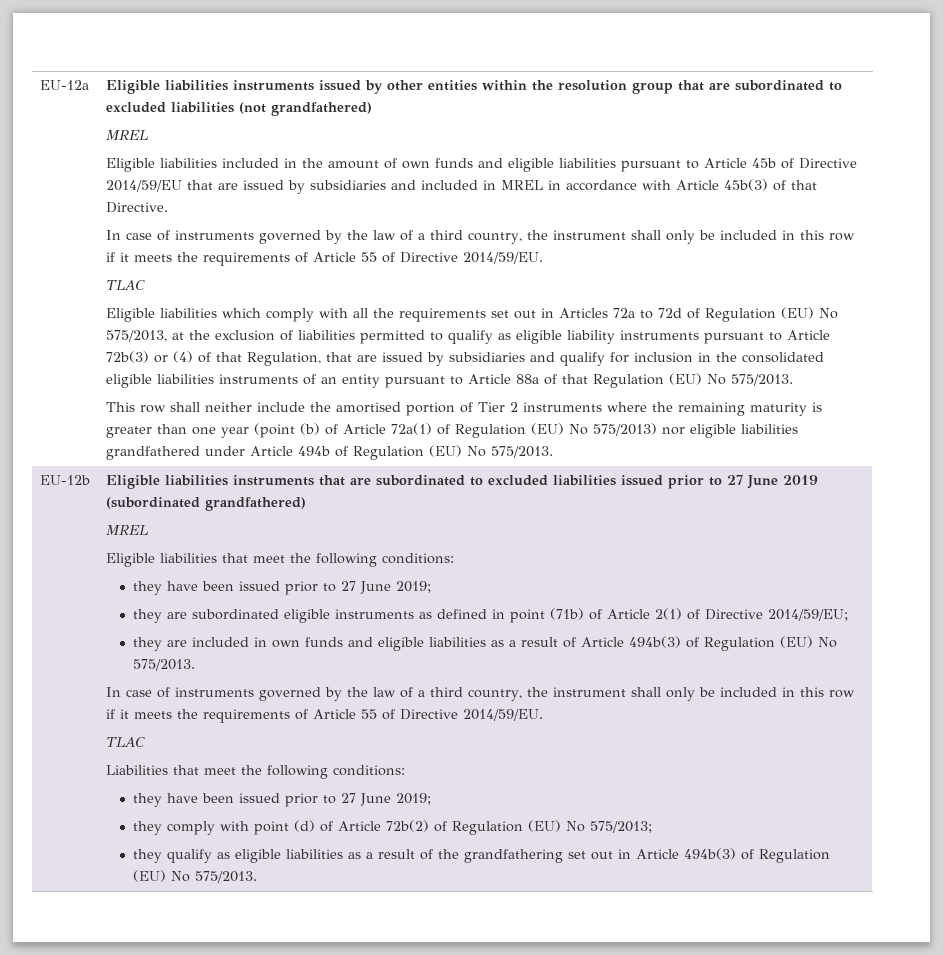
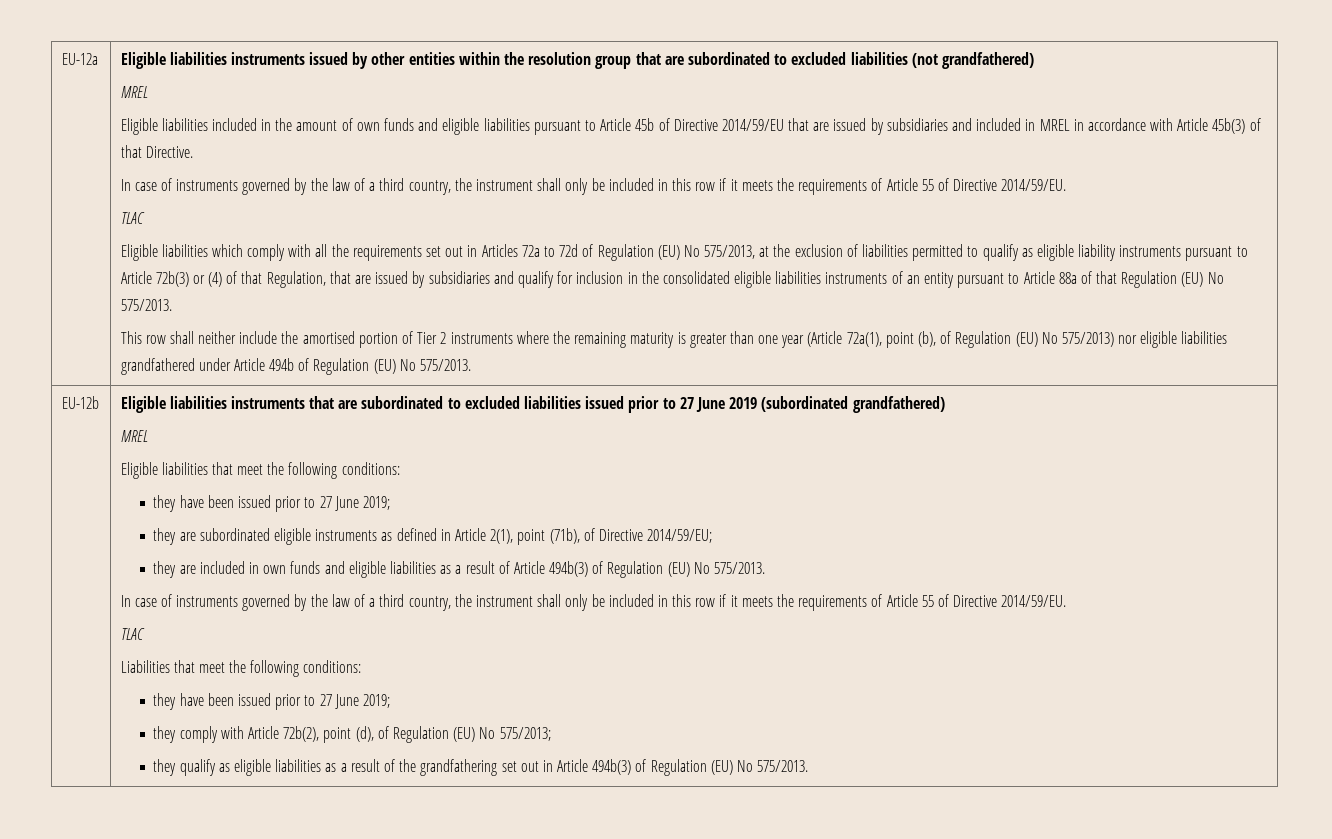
[253,423,432,438] (point (b) of Article 72a(1) -> [807,331,936,348] (Article 72a(1), point (b),
[510,608,683,623] point (71b) of Article 2(1) -> [454,528,580,545] Article 2(1), point (71b),
[254,820,430,835] point (d) of Article 72b(2) -> [248,726,374,743] Article 72b(2), point (d),

